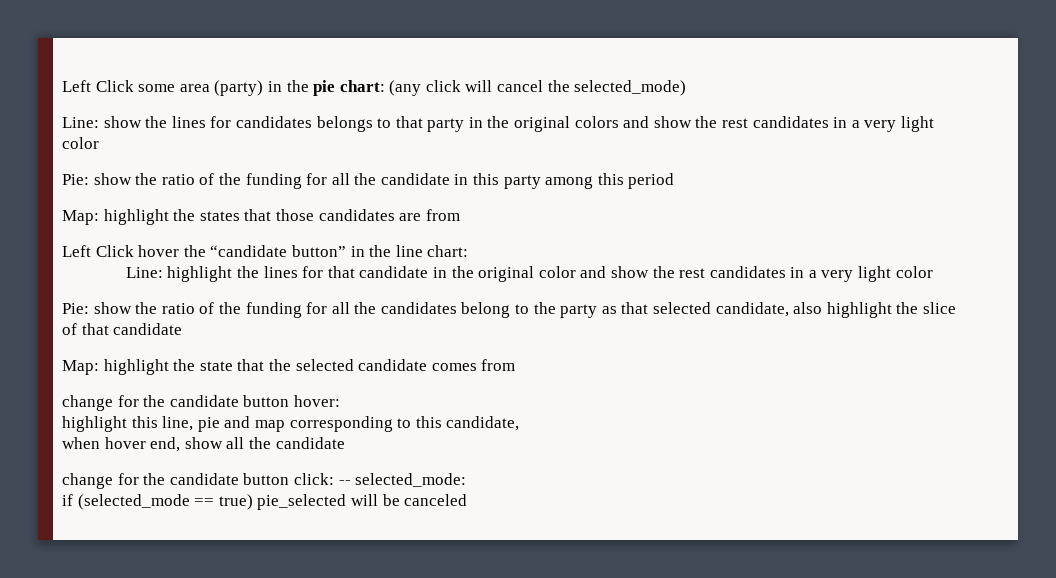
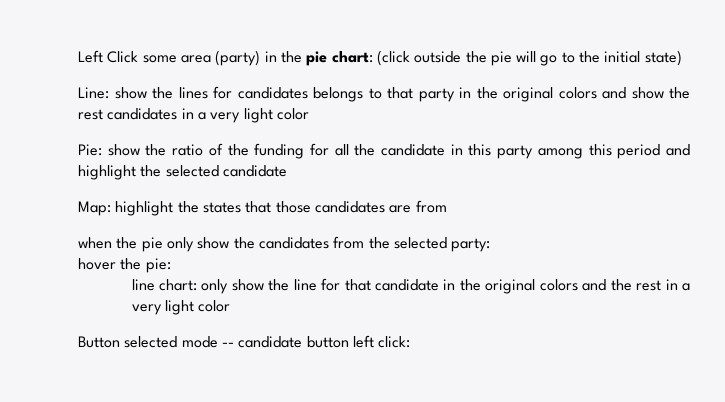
[389,80,687,96] (any click will cancel the selected_mode) -> [376,50,682,66] (click outside the pie will go to the initial state)
(675, 181) none -> [665,144,690,156] [78,165,287,180] and highlight the selected candidate
[62,245,469,257] [125,266,298,282] Left Click hover the “candidate button” in the line chart: // Line: highlight the lines -> [78,236,491,252] [78,258,171,273] [131,279,317,294] when the pie only show the candidates from the selected party: // hover the pie: // line chart: only show the line
[538,266,933,282] [62,302,956,318] [62,323,183,335] [62,359,516,375] [62,395,340,411] [62,416,520,432] [62,437,345,452] [62,473,467,489] [62,494,468,510] color and show the rest candidates in a very light color // Pie: show the ratio of the funding for all the candidates belong to the party as that selected candidate, also highlight the slice of that candidate // Map: highlight the state that the selected candidate comes from // change for the candidate button hover: // highlight this line, pie and map corresponding to this candidate, // when hover end, show all the candidate // change for the candidate button click: -- selected_mode: // if (selected_mode == true) pie_selected will be canceled -> [539,279,690,291] [131,300,231,315] [78,335,411,348] colors and the rest in a very light color // Button selected mode -- candidate button left click:

